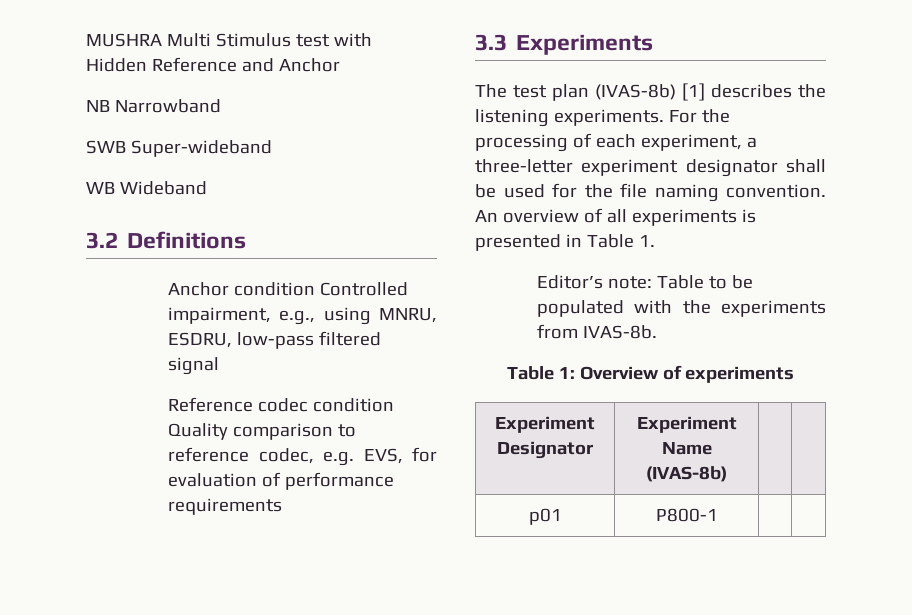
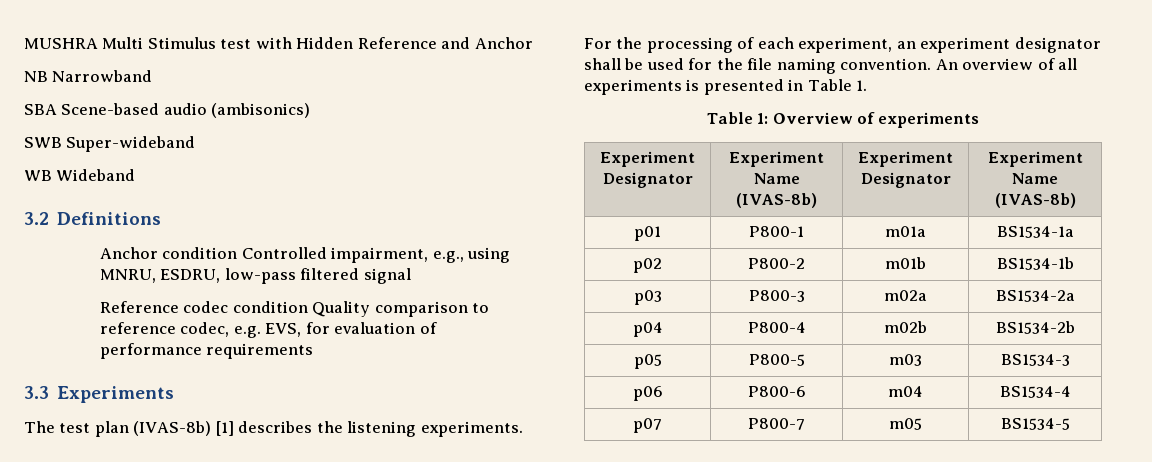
(221, 106) none -> [24,103,311,118] // SBA Scene-based audio (ambisonics)
[746,137,757,148] [475,159,573,173] a three-letter -> [896,41,916,49] an
[536,275,753,289] [536,300,826,317] [536,324,657,339] // Editor’s note: Table to be populated with the experiments from IVAS-8b. -> (868, 85) none
[528,508,562,525] [655,508,718,522] | // p01 | P800-1 | | -> [858,151,953,167] [860,172,951,188] [987,151,1083,167] [1012,173,1058,184] [994,193,1076,208] [634,226,661,241] [749,226,804,237] [885,226,926,237] [996,226,1074,238] [633,258,662,273] [748,258,805,269] [885,257,926,269] [996,257,1074,270] [633,290,662,305] [748,290,805,302] [884,290,927,301] [995,290,1075,302] [632,322,663,337] [747,322,806,333] [884,321,927,333] [995,321,1075,334] [633,354,662,369] [748,354,805,366] [889,354,922,366] [1000,354,1070,366] [632,386,663,401] [747,386,806,397] [888,386,923,397] [999,386,1071,398] [633,418,662,433] [748,418,805,430] [889,418,922,430] [1000,418,1070,430] Experiment Designator | Experiment Name (IVAS-8b) // p01 | P800-1 | m01a | BS1534-1a // p02 | P800-2 | m01b | BS1534-1b // p03 | P800-3 | m02a | BS1534-2a // p04 | P800-4 | m02b | BS1534-2b // p05 | P800-5 | m03 | BS1534-3 // p06 | P800-6 | m04 | BS1534-4 // p07 | P800-7 | m05 | BS1534-5

